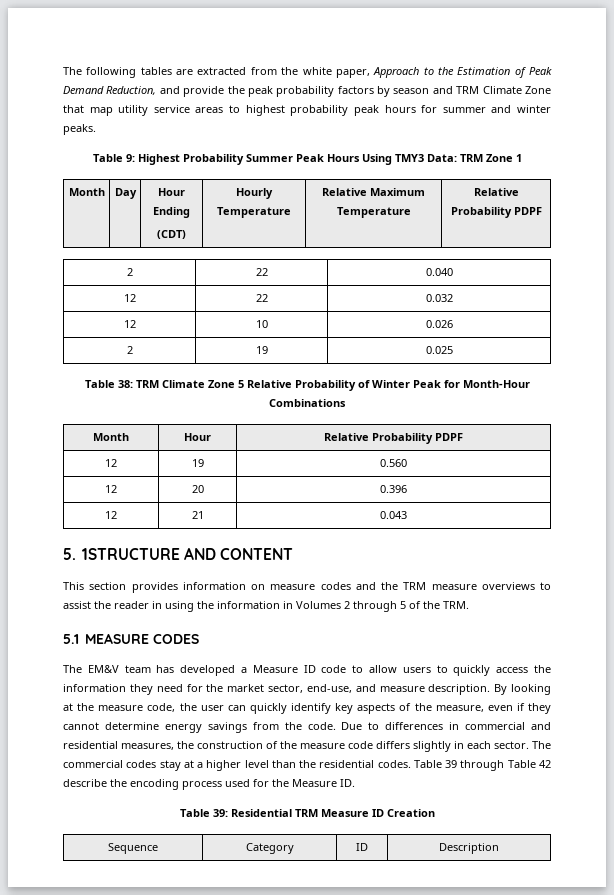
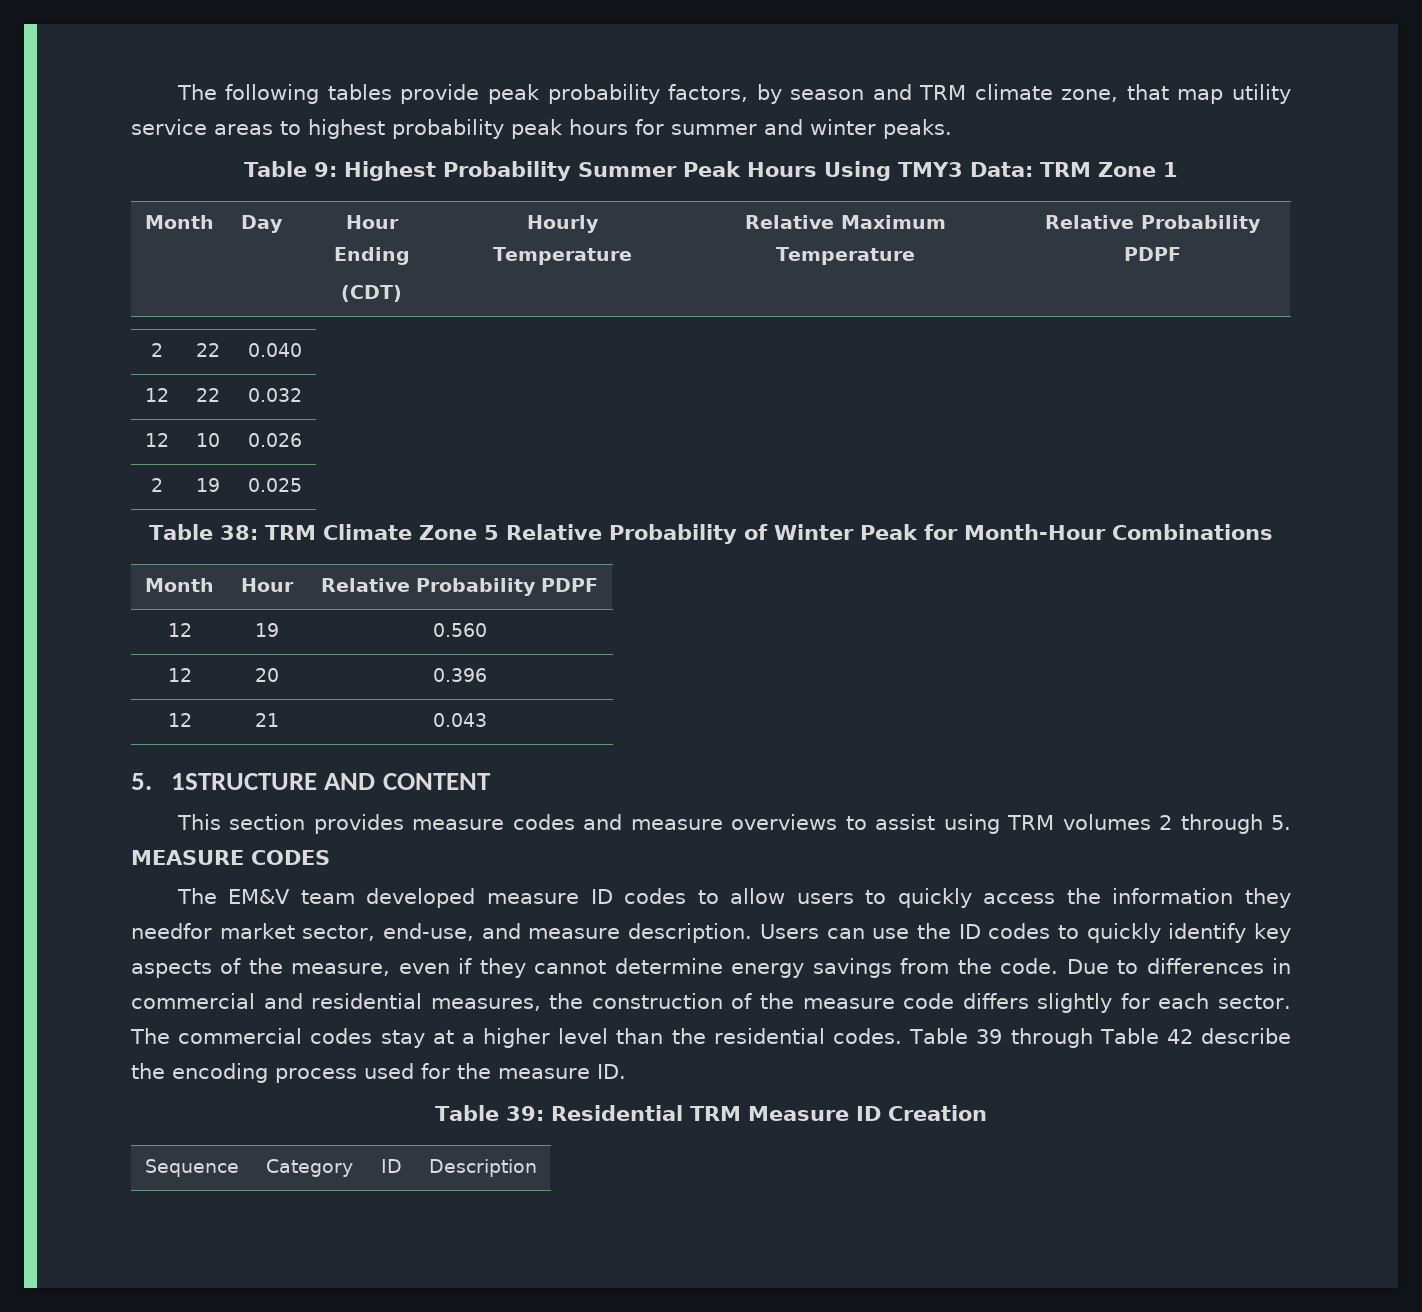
[176,67,552,78] [63,86,245,97] are extracted from the white paper, Approach to the Estimation of Peak Demand Reduction, and provide the -> [400,84,480,104] provide
[337,86,374,94] factors -> [668,84,749,102] factors,
[482,86,551,94] Climate Zone -> [974,84,1119,102] climate zone,
[182,582,265,590] information on -> (404, 824) none
[381,582,427,590] the TRM -> (623, 822) none
[94,601,469,612] [63,634,79,644] the reader in using the information in Volumes 2 through 5 of the TRM. // 5.1 -> [943,814,1292,834] using TRM volumes 2 through 5.
[156,665,347,676] has developed a Measure ID code -> [366,888,687,908] developed measure ID codes
[156,684,224,692] need for the -> [131,923,212,939] needfor
[494,684,551,695] [63,703,246,712] By looking at the measure code, the user can -> [759,923,1079,939] Users can use the ID codes to
[454,741,464,749] in -> [1120,993,1150,1009] for
[292,779,337,787] Measure -> [498,1068,590,1079] measure

